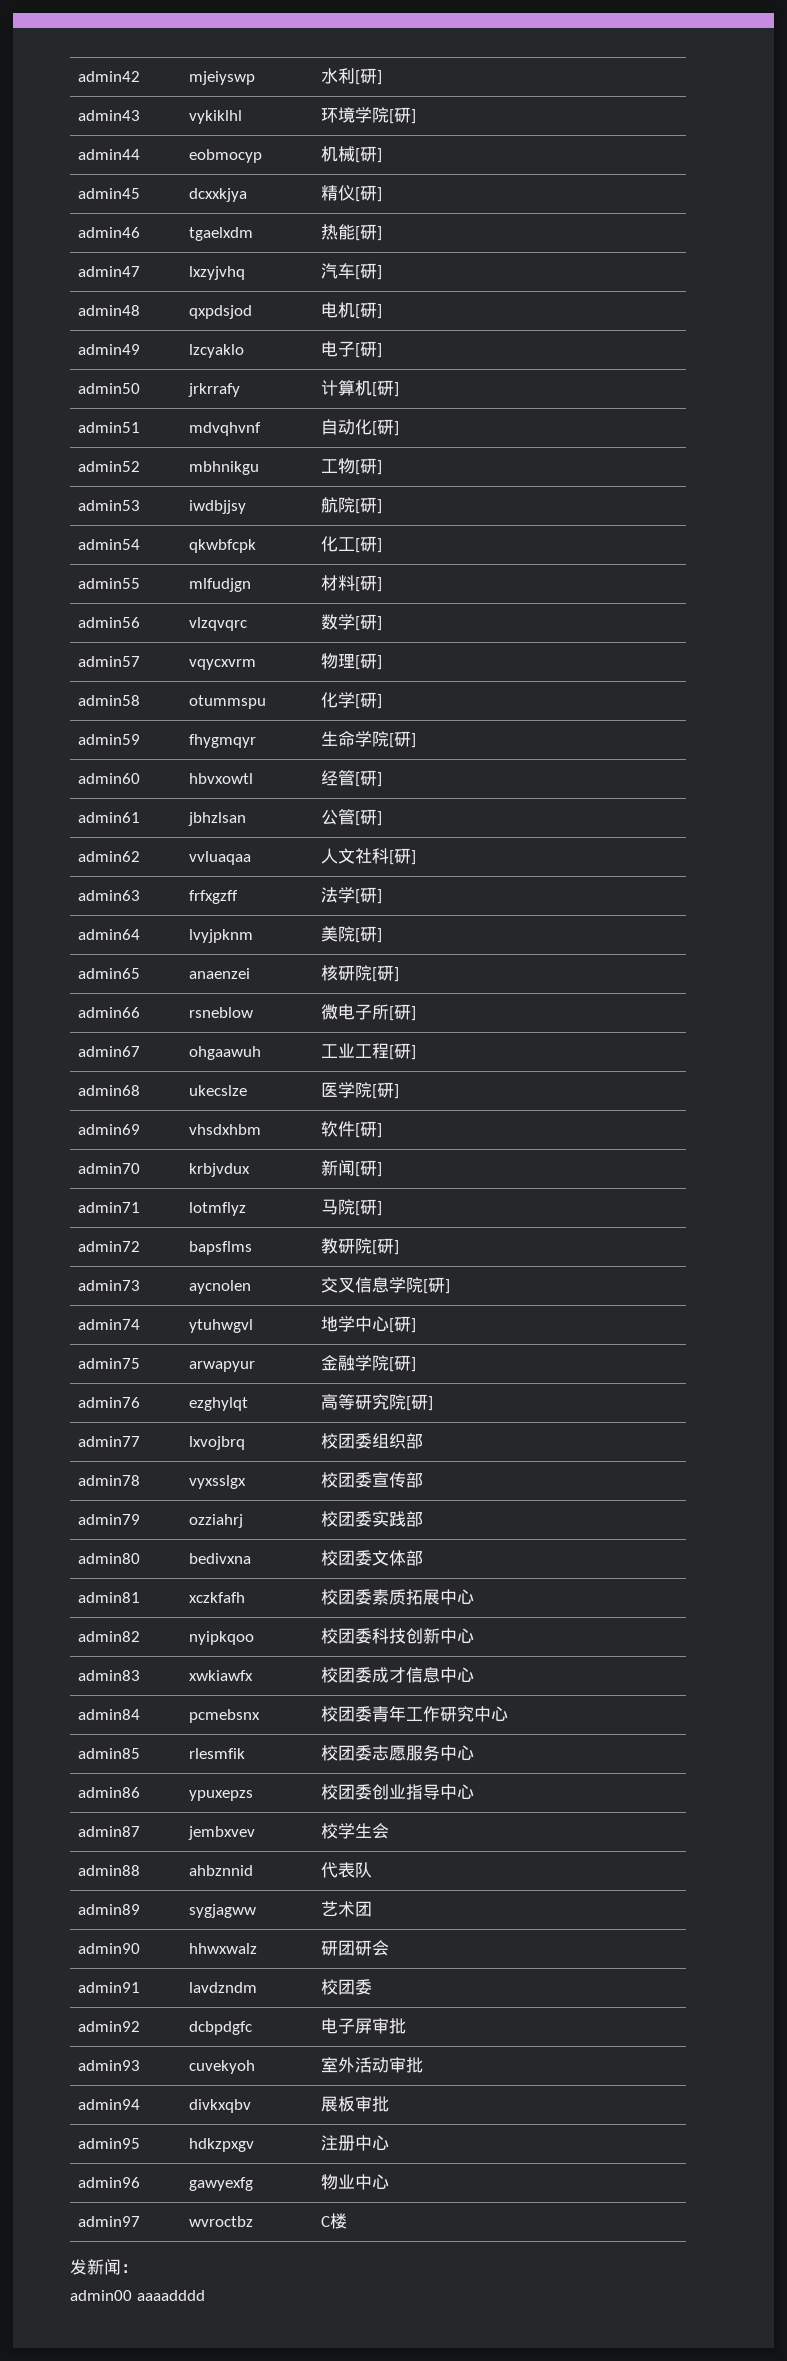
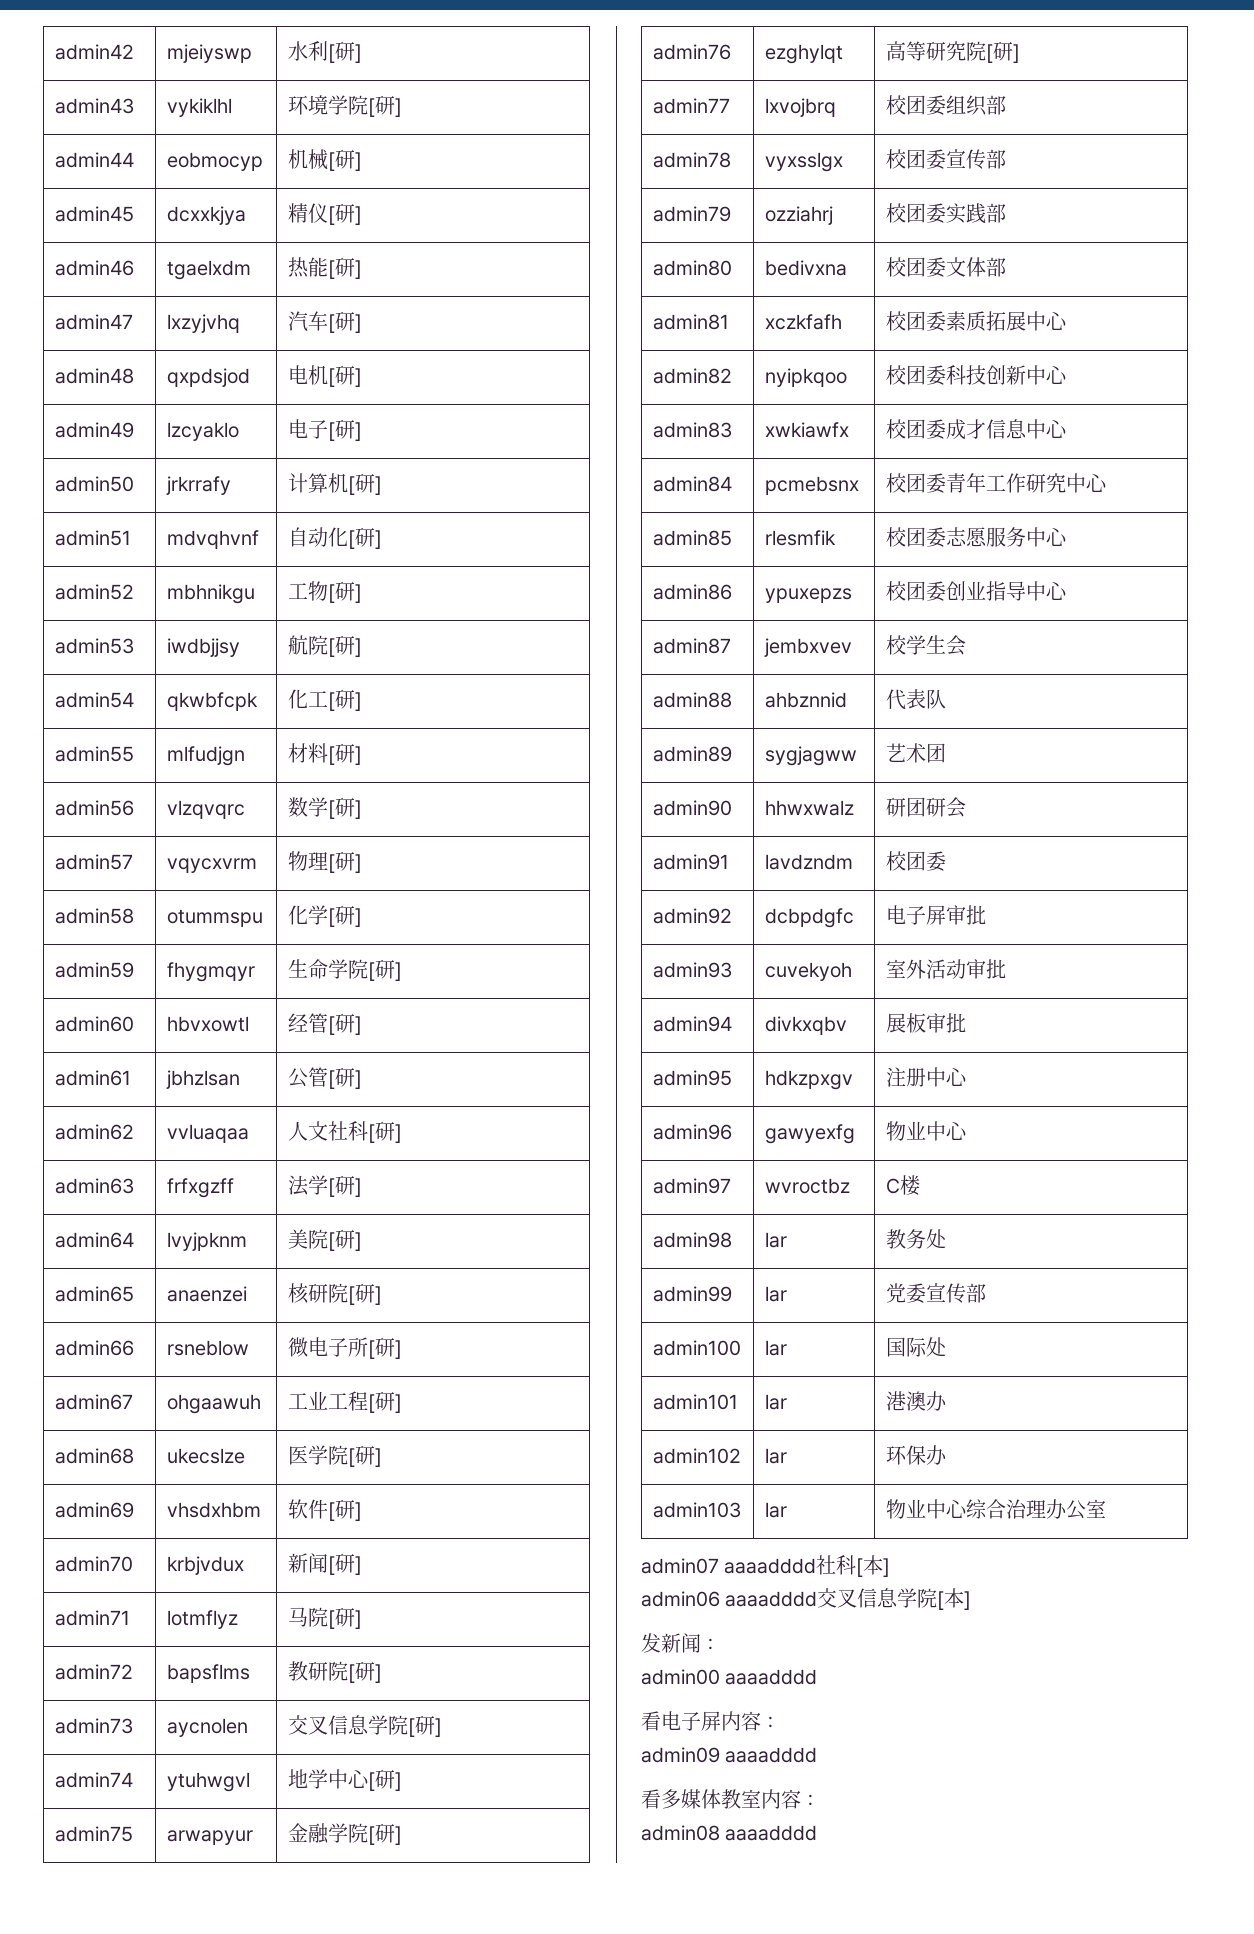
[70,2259,138,2275] [70,2290,132,2301] // 发新闻： // admin00 -> [652,1232,732,1248] [764,1232,787,1248] [885,1229,946,1249] [652,1286,732,1302] [764,1286,787,1302] [885,1283,986,1304] [652,1340,741,1356] [764,1340,787,1356] [885,1337,946,1357] [652,1394,738,1410] [764,1394,787,1410] [885,1391,947,1411] [652,1448,741,1464] [764,1448,787,1464] [885,1445,947,1465] [652,1502,741,1518] [764,1502,787,1518] [885,1499,1106,1520] [641,1555,891,1577] [641,1588,972,1610] [641,1633,720,1653] [641,1669,818,1685] [641,1711,780,1731] [641,1747,818,1763] [641,1789,820,1809] [641,1825,720,1841] // admin98 | lar | 教务处 // admin99 | lar | 党委宣传部 // admin100 | lar | 国际处 // admin101 | lar | 港澳办 // admin102 | lar | 环保办 // admin103 | lar | 物业中心综合治理办公室 // admin07 aaaadddd社科[本] // admin06 aaaadddd交叉信息学院[本] // 发新闻： // admin00 aaaadddd // 看电子屏内容： // admin09 aaaadddd // 看多媒体教室内容： // admin08

